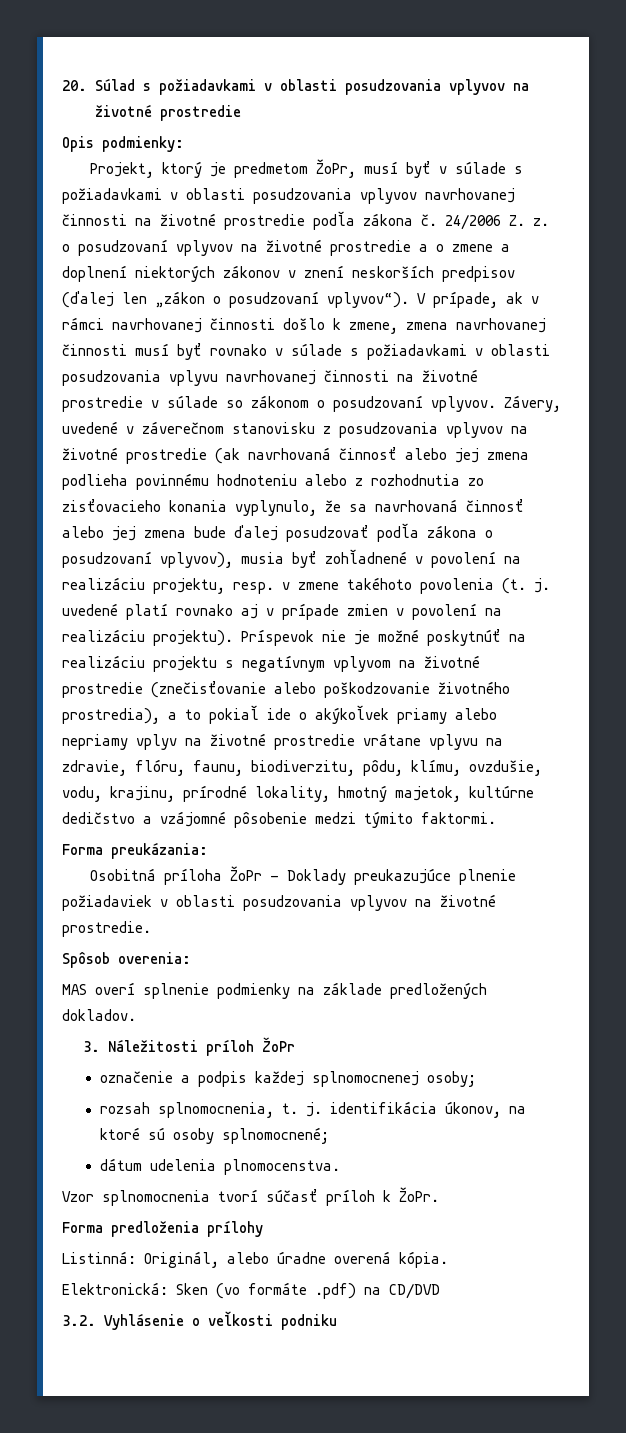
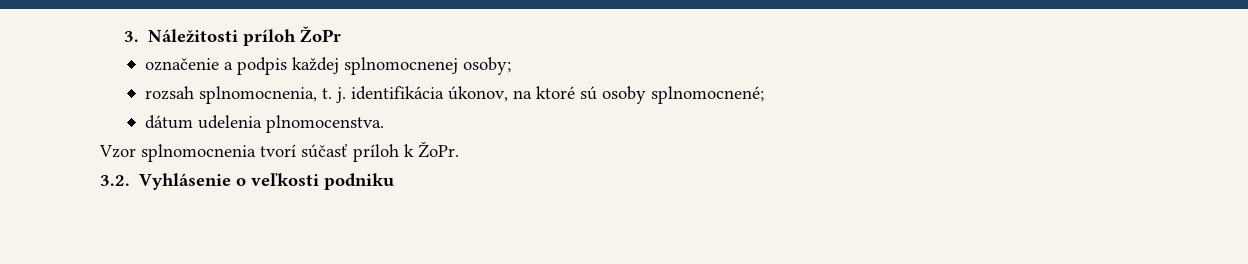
[62,78,529,95] [94,104,241,121] [62,136,184,152] [90,159,524,178] [62,188,515,204] [62,211,549,230] [62,239,510,256] [62,265,515,282] [62,291,539,308] [62,317,546,334] [62,343,550,360] [62,369,478,386] [62,395,561,412] [62,421,528,438] [62,447,529,464] [62,473,484,490] [62,499,524,516] [62,523,493,542] [62,549,521,568] [62,577,550,594] [62,603,502,620] [62,629,526,646] [62,655,480,672] [62,681,510,698] [62,705,497,724] [62,733,503,750] [62,759,542,776] [62,785,534,802] [62,811,496,828] [62,842,208,859] [90,866,517,885] [62,894,496,911] [62,921,151,937] [62,952,191,968] [62,982,487,999] [62,1009,136,1021] 20. Súlad s požiadavkami v oblasti posudzovania vplyvov na životné prostredie // Opis podmienky: // Projekt, ktorý je predmetom ŽoPr, musí byť v súlade s požiadavkami v oblasti posudzovania vplyvov navrhovanej činnosti na životné prostredie podľa zákona č. 24/2006 Z. z. o posudzovaní vplyvov na životné prostredie a o zmene a doplnení niektorých zákonov v znení neskorších predpisov (ďalej len „zákon o posudzovaní vplyvov“). V prípade, ak v rámci navrhovanej činnosti došlo k zmene, zmena navrhovanej činnosti musí byť rovnako v súlade s požiadavkami v oblasti posudzovania vplyvu navrhovanej činnosti na životné prostredie v súlade so zákonom o posudzovaní vplyvov. Závery, uvedené v záverečnom stanovisku z posudzovania vplyvov na životné prostredie (ak navrhovaná činnosť alebo jej zmena podlieha povinnému hodnoteniu alebo z rozhodnutia zo zisťovacieho konania vyplynulo, že sa navrhovaná činnosť alebo jej zmena bude ďalej posudzovať podľa zákona o posudzovaní vplyvov), musia byť zohľadnené v povolení na realizáciu projektu, resp. v zmene takéhoto povolenia (t. j. uvedené platí rovnako aj v prípade zmien v povolení na realizáciu projektu). Príspevok nie je možné poskytnúť na realizáciu projektu s negatívnym vplyvom na životné prostredie (znečisťovanie alebo poškodzovanie životného prostredia), a to pokiaľ ide o akýkoľvek priamy alebo nepriamy vplyv na životné prostredie vrátane vplyvu na zdravie, flóru, faunu, biodiverzitu, pôdu, klímu, ovzdušie, vodu, krajinu, prírodné lokality, hmotný majetok, kultúrne dedičstvo a vzájomné pôsobenie medzi týmito faktormi. // Forma preukázania: // Osobitná príloha ŽoPr - Doklady preukazujúce plnenie požiadaviek v oblasti posudzovania vplyvov na životné prostredie. // Spôsob overenia: // MAS overí splnenie podmienky na základe predložených dokladov. // -> (124, 36) none
[62,1220,263,1237] [62,1251,448,1268] [62,1282,440,1299] // Forma predloženia prílohy // Listinná: Originál, alebo úradne overená kópia. // Elektronická: Sken (vo formáte .pdf) na CD/DVD -> (459, 149) none

